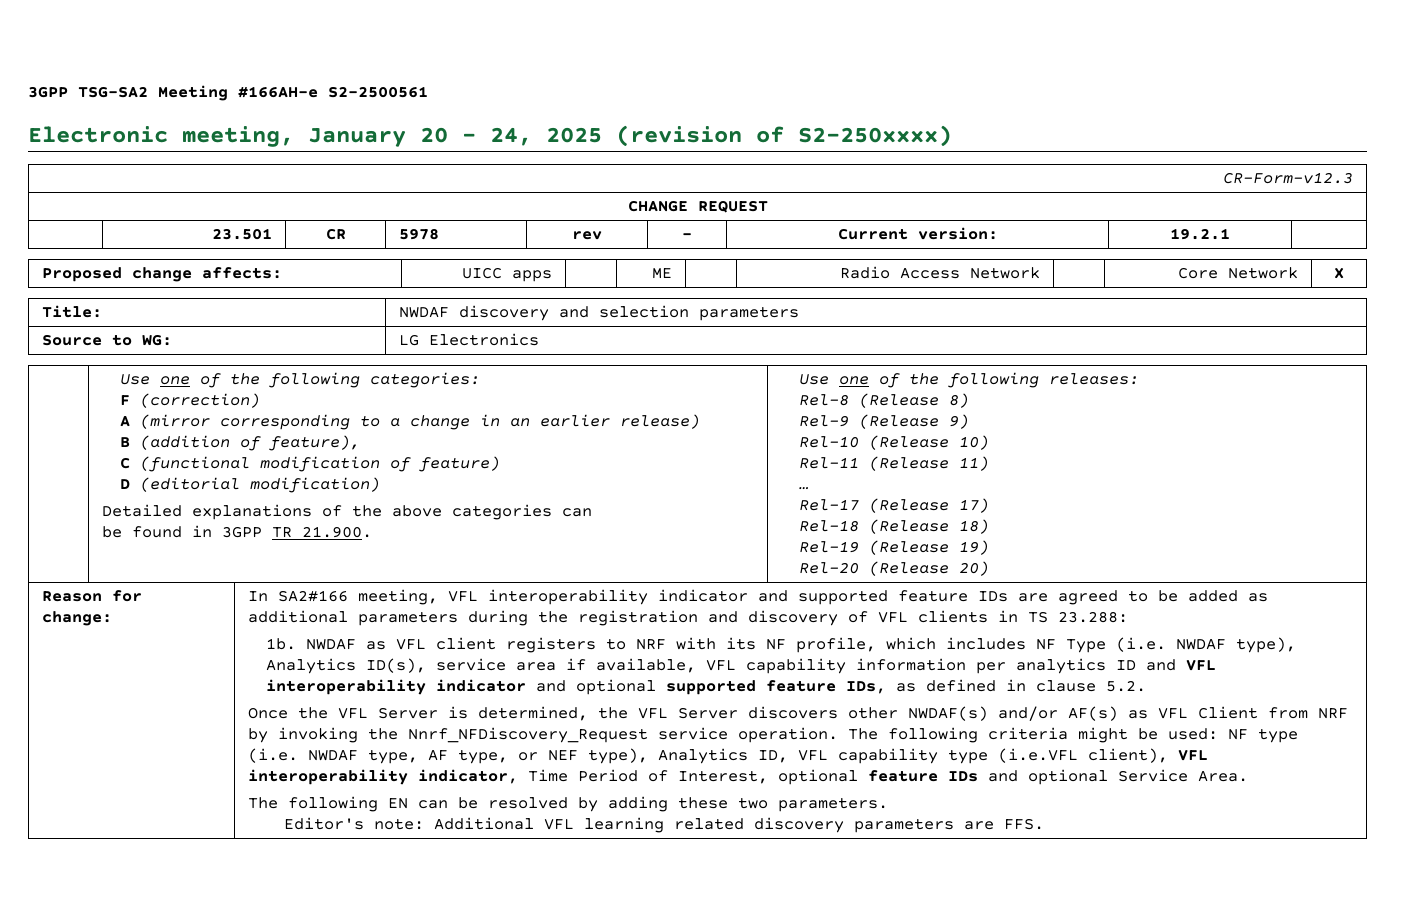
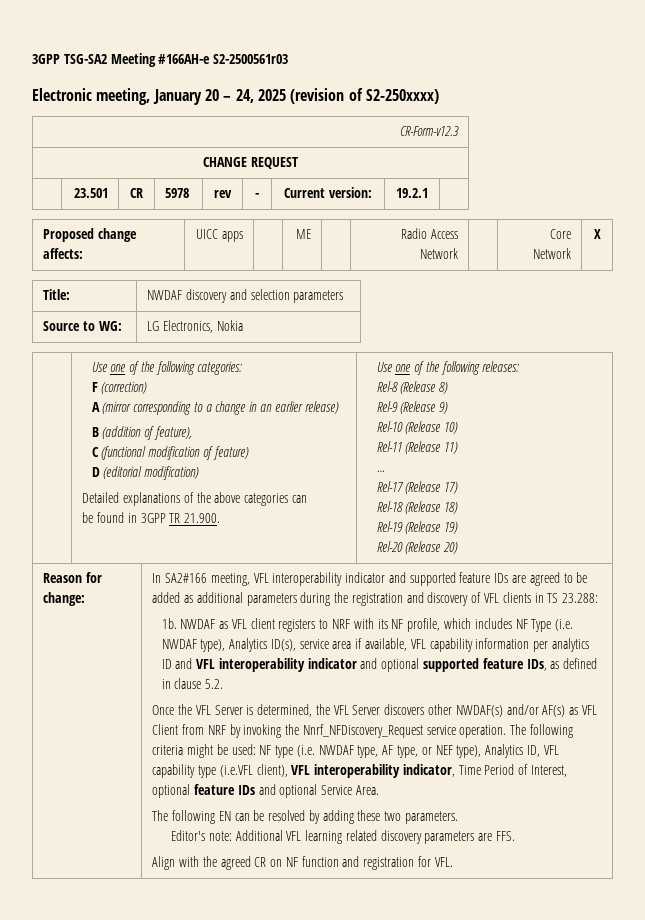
[328,86,428,98] S2-2500561 -> [213,54,289,64] S2-2500561r03
[428,333,539,346] Electronics -> [162,320,243,333] Electronics, Nokia
(1044, 824) none -> [152,856,453,870] // Align with the agreed CR on NF function and registration for VFL.

